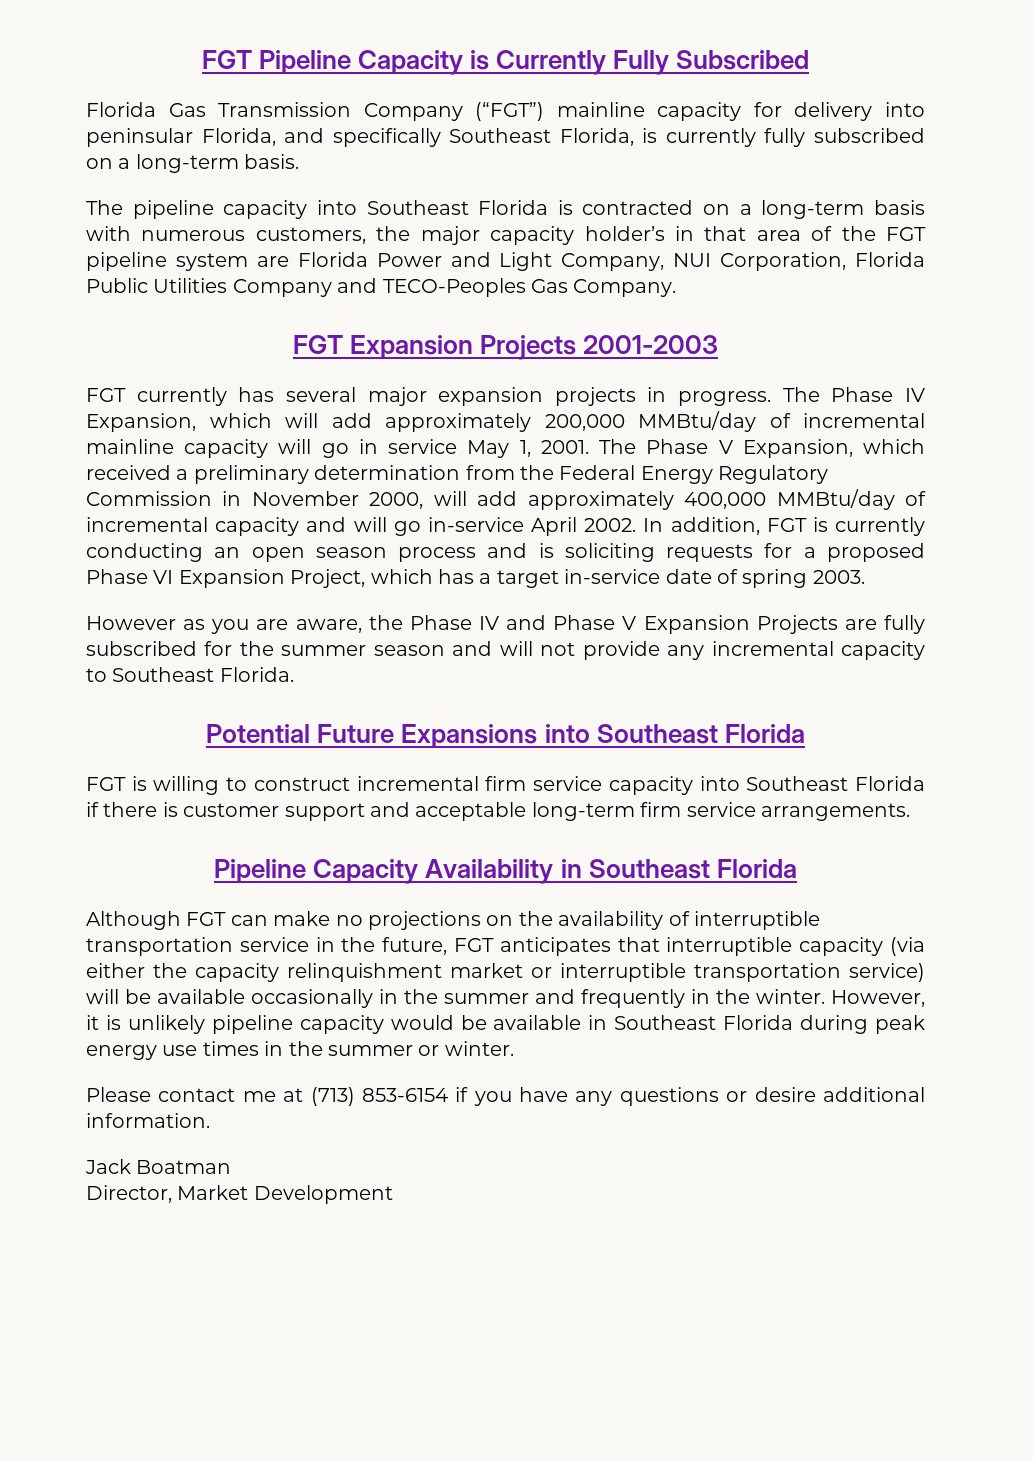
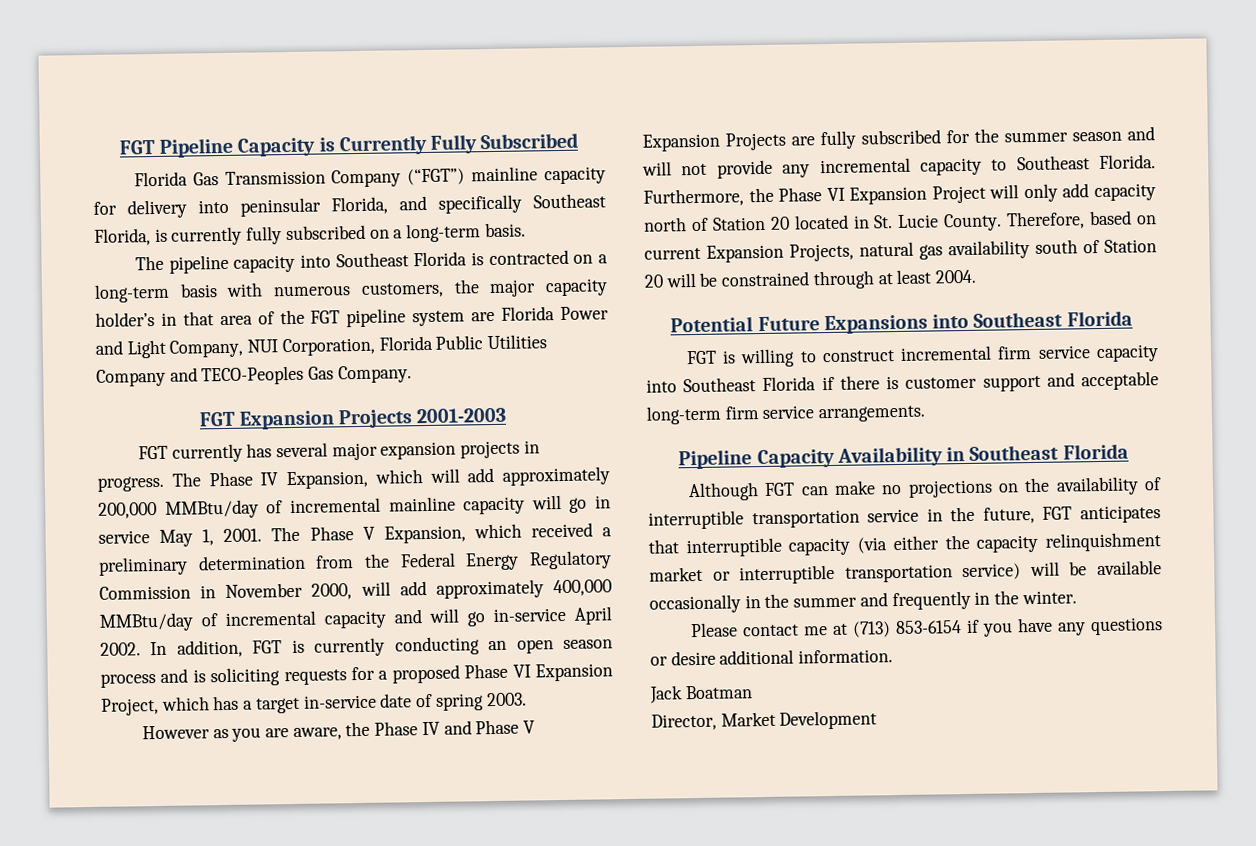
(294, 674) none -> [643,183,1156,207] [643,210,1157,232] [644,239,1157,263] [644,269,977,290] Furthermore, the Phase VI Expansion Project will only add capacity north of Station 20 located in St. Lucie County. Therefore, based on current Expansion Projects, natural gas availability south of Station 20 will be constrained through at least 2004.
[831,990,925,1007] [86,1015,925,1034] [86,1041,514,1060] However, it is unlikely pipeline capacity would be available in Southeast Florida during peak energy use times in the summer or winter. -> (1077, 597) none

